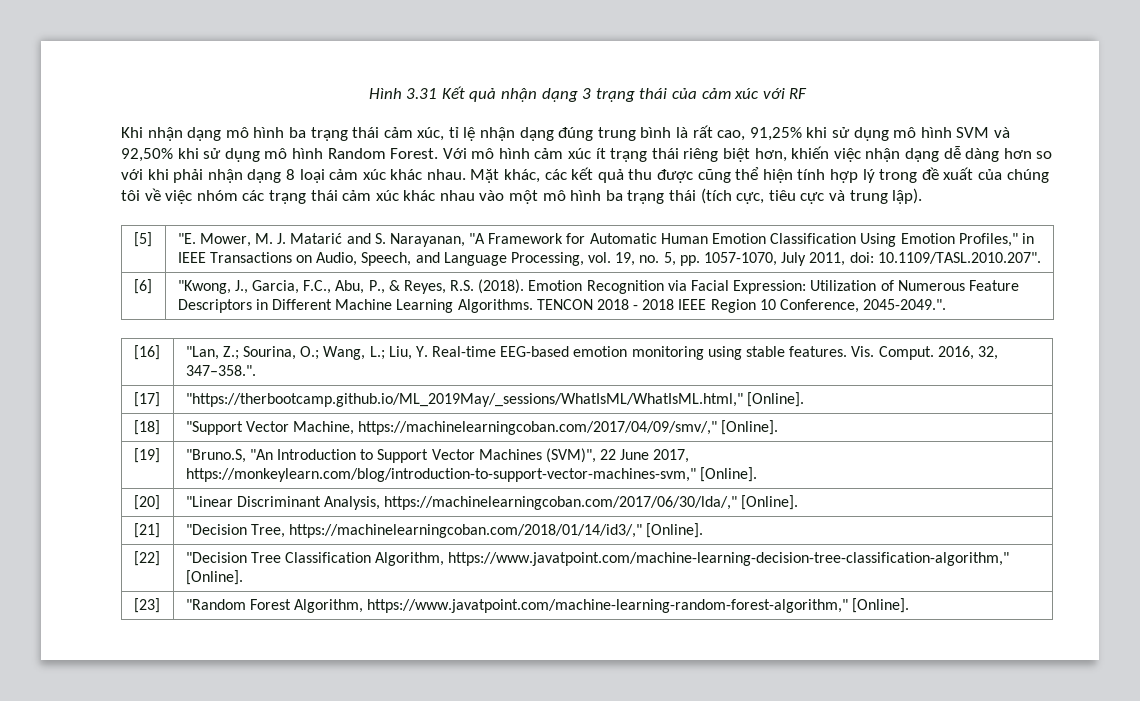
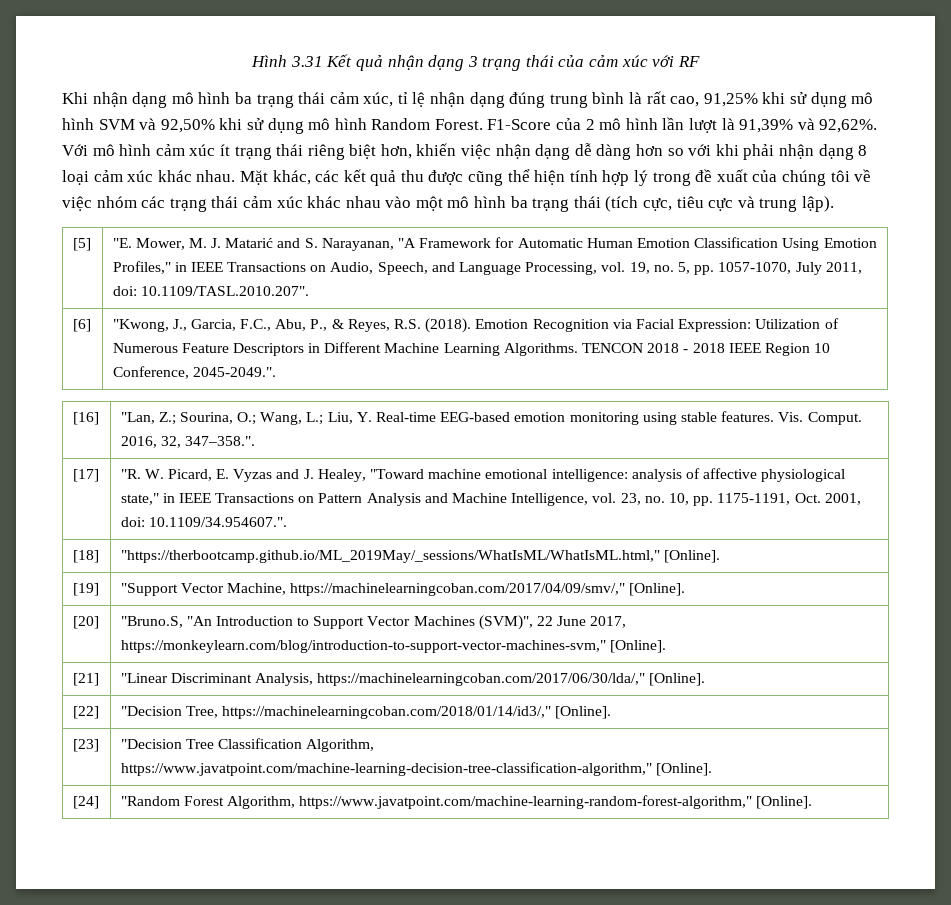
(439, 153) none -> [487,117,878,133] F1-Score của 2 mô hình lần lượt là 91,39% và 92,62%.
(160, 399) none -> [120,468,846,482] [120,493,861,506] [120,517,287,527] [72,550,99,563] | "R. W. Picard, E. Vyzas and J. Healey, "Toward machine emotional intelligence: analysis of affective physiological state," in IEEE Transactions on Pattern Analysis and Machine Intelligence, vol. 23, no. 10, pp. 1175-1191, Oct. 2001, doi: 10.1109/34.954607.". // [18]
[133,420,160,435] [18] -> [72,583,99,596] [19]
[133,448,160,463] [19] -> [72,616,99,629] [20]
[133,495,160,510] [20] -> [72,673,99,686] [21]
[133,523,160,538] [21] -> [72,706,99,719] [22]
[133,551,160,566] [22] -> [72,739,99,752] [23]
[133,598,160,613] [23] -> [72,796,99,809] [24]

